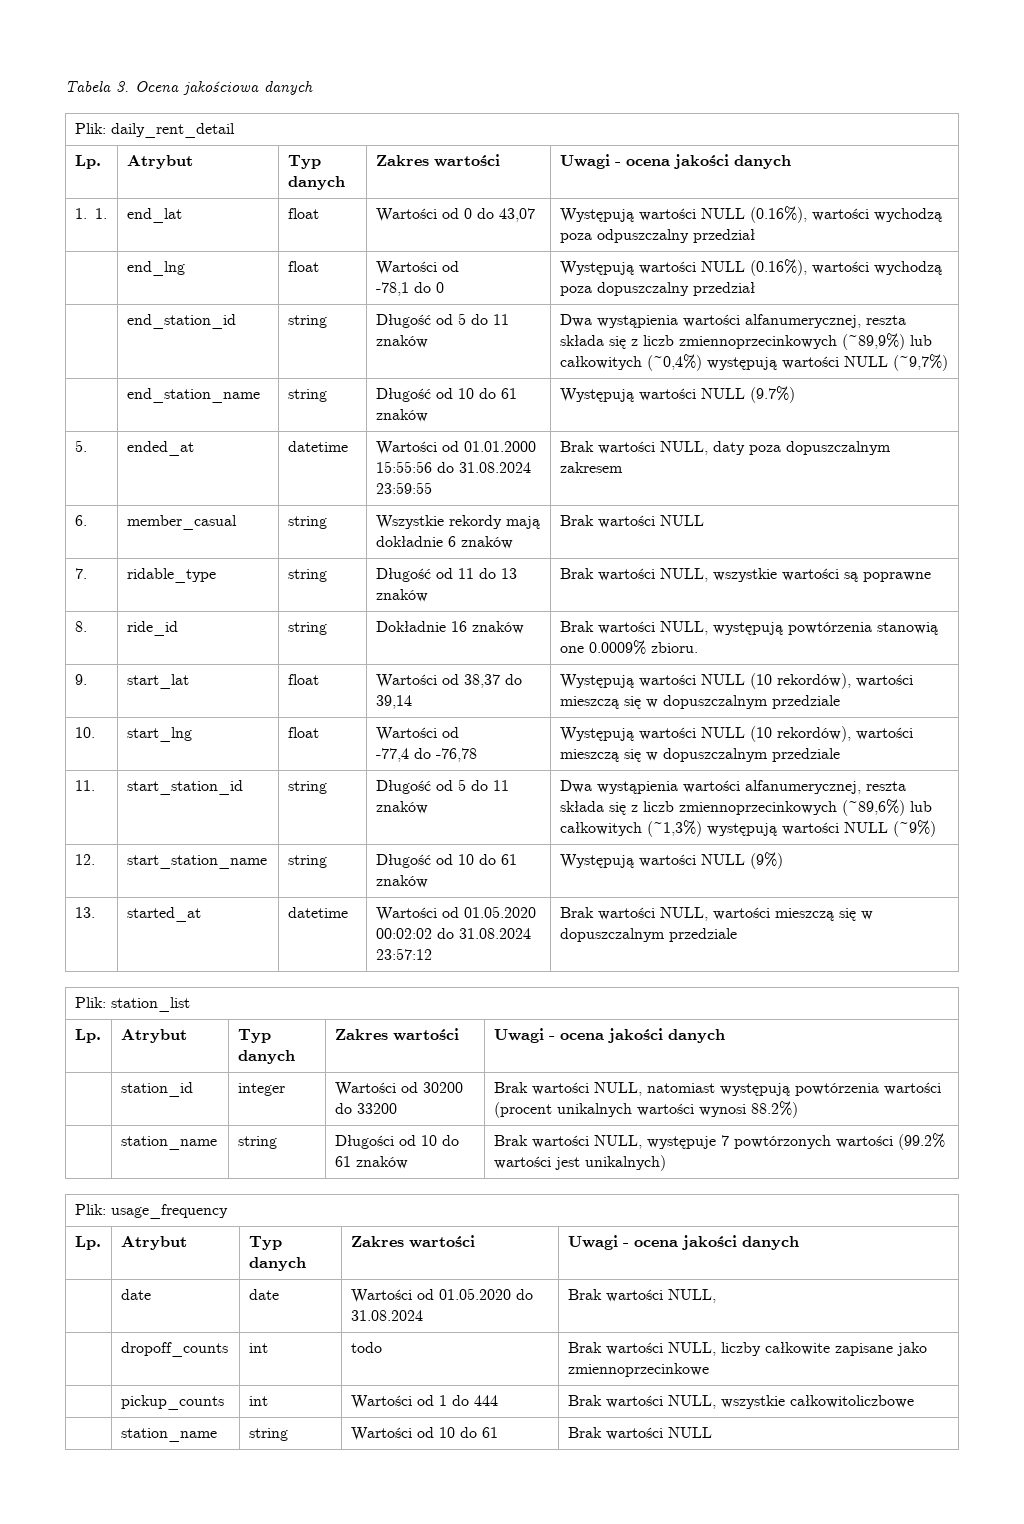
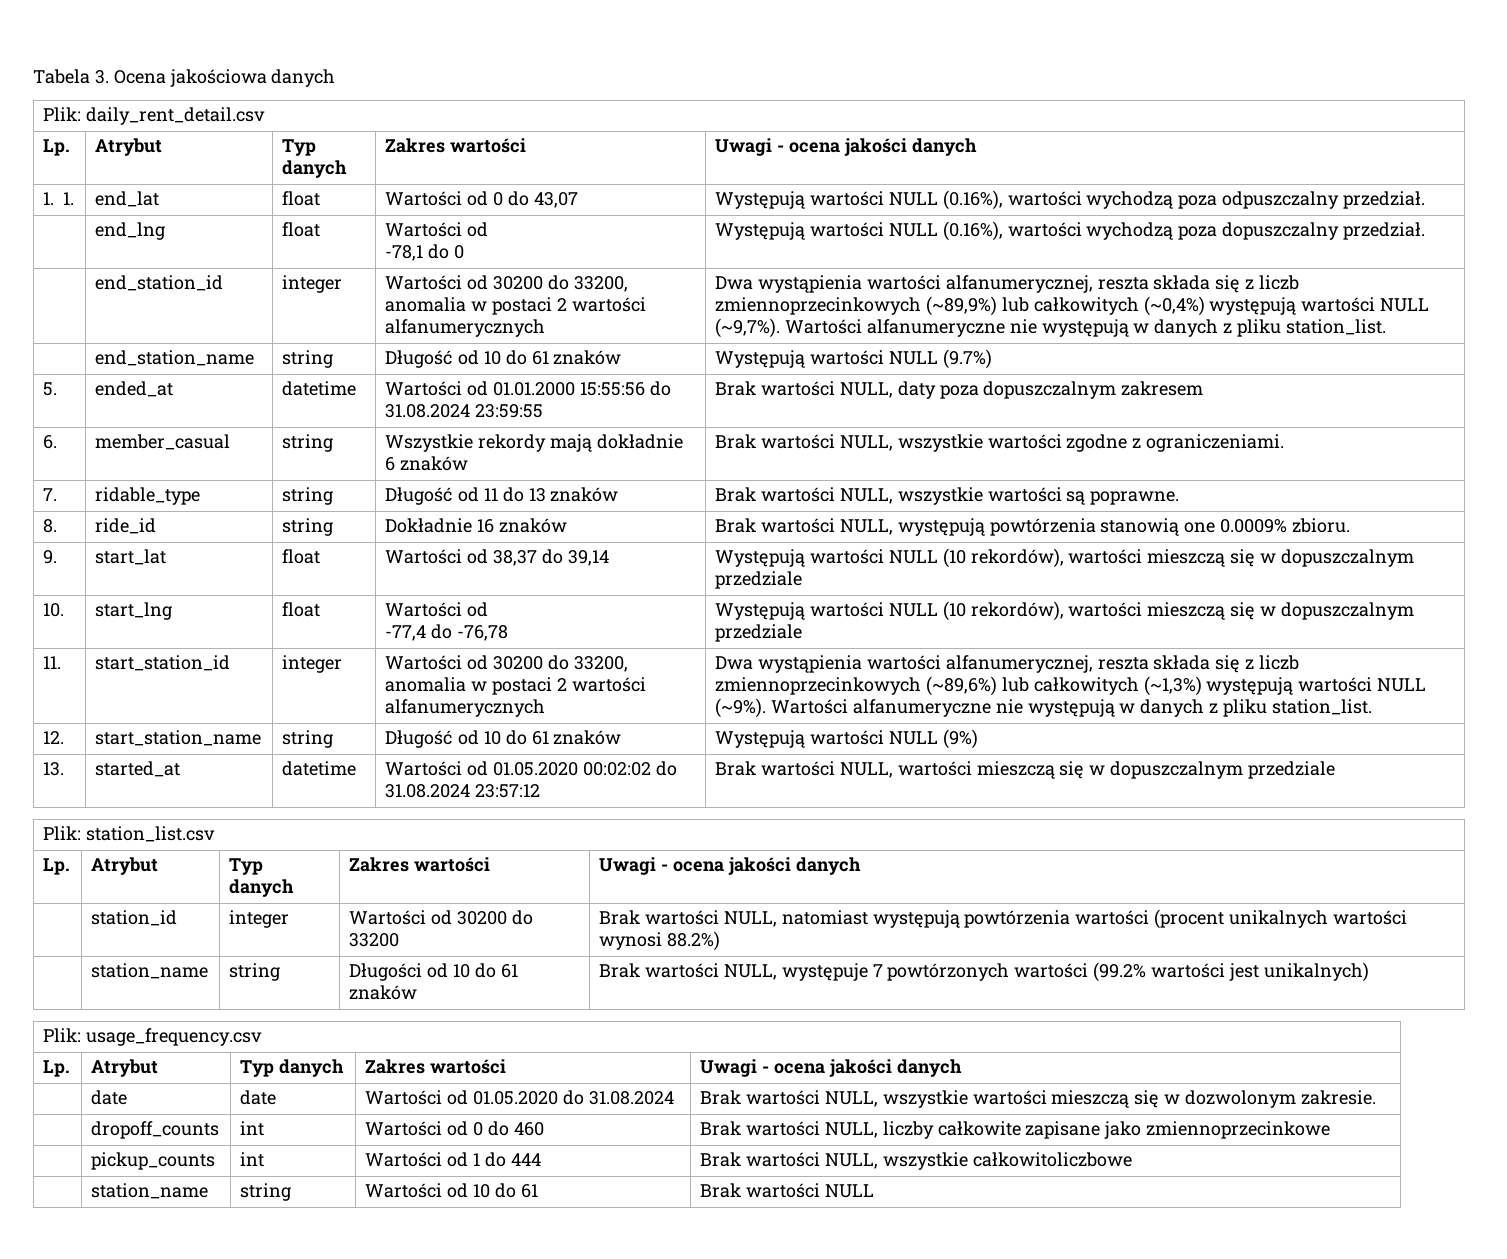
[110,123,235,138] daily_rent_detail -> [85,107,265,125] daily_rent_detail.csv
[692,229,755,243] przedział -> [1342,191,1425,209] przedział.
[692,282,755,296] przedział -> [1342,222,1425,240] przedział.
[287,315,327,328] [375,313,509,328] [375,335,428,348] string | Długość od 5 do 11 znaków -> [282,275,343,293] [385,275,628,292] [385,297,646,315] [385,319,546,337] integer | Wartości od 30200 do 33200, anomalia w postaci 2 wartości alfanumerycznych
[892,354,948,371] (~9,7%) -> [715,318,1386,338] (~9,7%). Wartości alfanumeryczne nie występują w danych z pliku station_list.
[659,515,704,526] NULL -> [839,434,1285,452] NULL, wszystkie wartości zgodne z ograniczeniami.
[862,572,931,582] poprawne -> [1090,491,1180,505] poprawne.
[287,781,327,794] [375,779,509,794] [375,801,428,814] string | Długość od 5 do 11 znaków -> [282,655,343,673] [385,655,628,672] [385,677,646,695] [385,699,546,717] integer | Wartości od 30200 do 33200, anomalia w postaci 2 wartości alfanumerycznych
[892,820,936,837] (~9%) -> [715,698,1372,718] (~9%). Wartości alfanumeryczne nie występują w danych z pliku station_list.
[110,997,190,1012] station_list -> [85,826,215,842] station_list.csv
[110,1204,228,1219] usage_frequency -> [85,1028,262,1046] usage_frequency.csv
[120,1342,228,1357] [248,1343,268,1353] [350,1342,382,1353] // | dropoff_counts | int | todo -> [882,1090,1376,1108] [91,1121,220,1139] [240,1121,265,1136] [365,1121,544,1136] wszystkie wartości mieszczą się w dozwolonym zakresie. // | dropoff_counts | int | Wartości od 0 do 460

